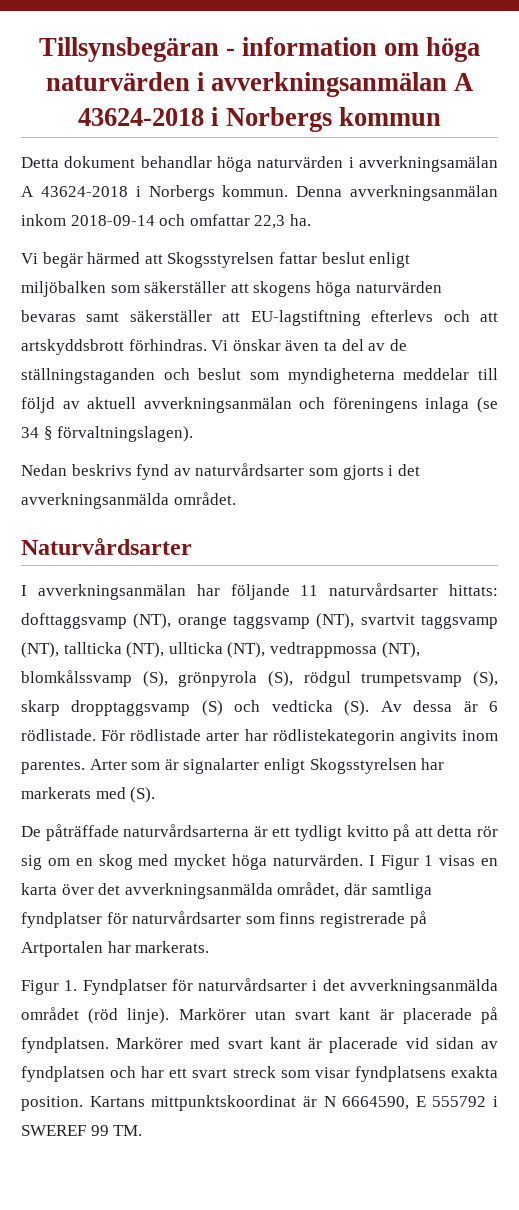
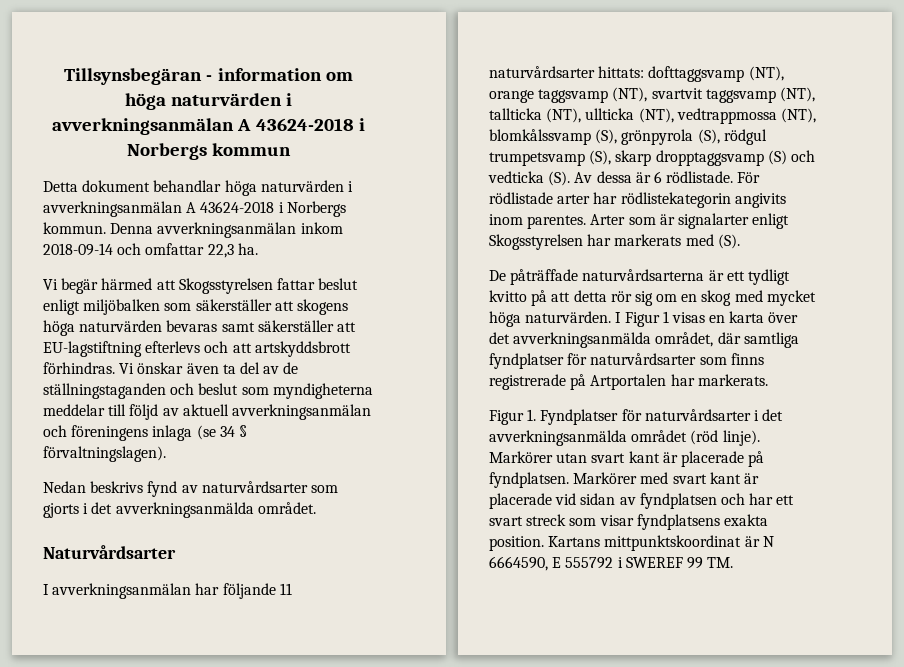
[359,156,498,172] avverkningsamälan -> [43,201,182,217] avverkningsanmälan

